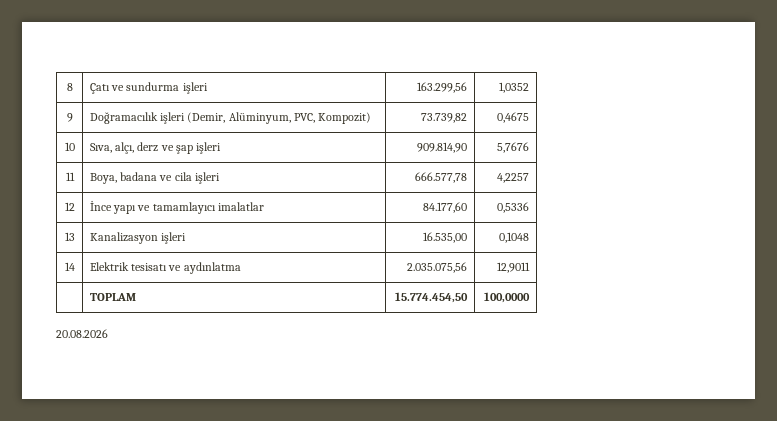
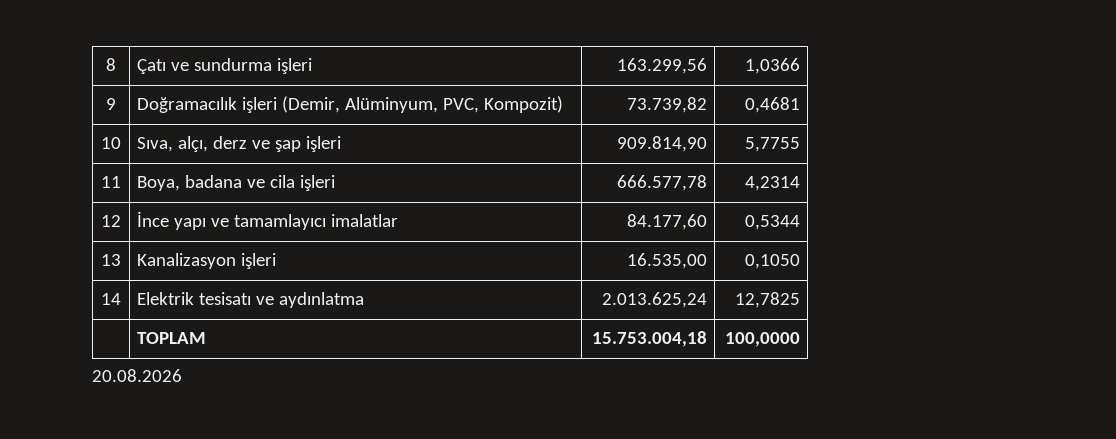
[499,82,530,93] 1,0352 -> [744,58,800,74] 1,0366
[497,112,530,123] 0,4675 -> [744,97,800,113] 0,4681
[497,142,530,153] 5,7676 -> [744,137,800,152] 5,7755
[497,173,530,183] 4,2257 -> [744,176,800,191] 4,2314
[497,202,530,213] 0,5336 -> [744,215,800,230] 0,5344
[499,232,530,243] 0,1048 -> [744,254,800,269] 0,1050
[407,262,468,273] [497,262,531,273] 2.035.075,56 | 12,9011 -> [601,292,707,308] [734,292,800,308] 2.013.625,24 | 12,7825
[395,292,469,303] 15.774.454,50 -> [591,331,707,347] 15.753.004,18

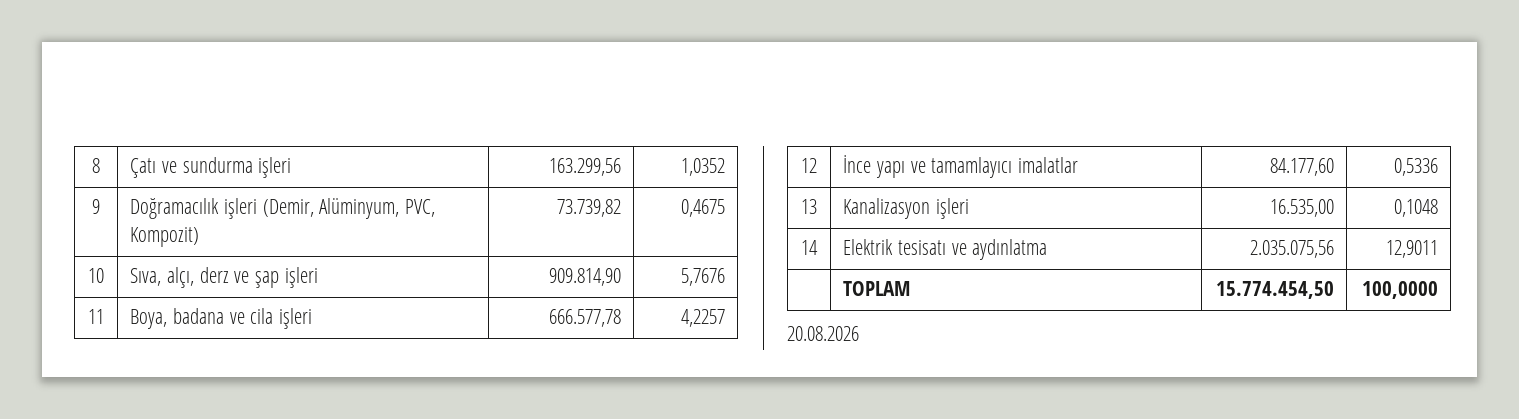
[744,58,800,74] 1,0366 -> [680,158,725,176] 1,0352
[744,97,800,113] 0,4681 -> [680,199,725,217] 0,4675
[744,137,800,152] 5,7755 -> [680,268,725,286] 5,7676
[744,176,800,191] 4,2314 -> [680,309,725,327] 4,2257
[744,215,800,230] 0,5344 -> [1393,158,1438,176] 0,5336
[744,254,800,269] 0,1050 -> [1393,199,1438,217] 0,1048
[601,292,707,308] [734,292,800,308] 2.013.625,24 | 12,7825 -> [1249,240,1334,258] [1385,240,1438,258] 2.035.075,56 | 12,9011
[591,331,707,347] 15.753.004,18 -> [1215,281,1334,299] 15.774.454,50

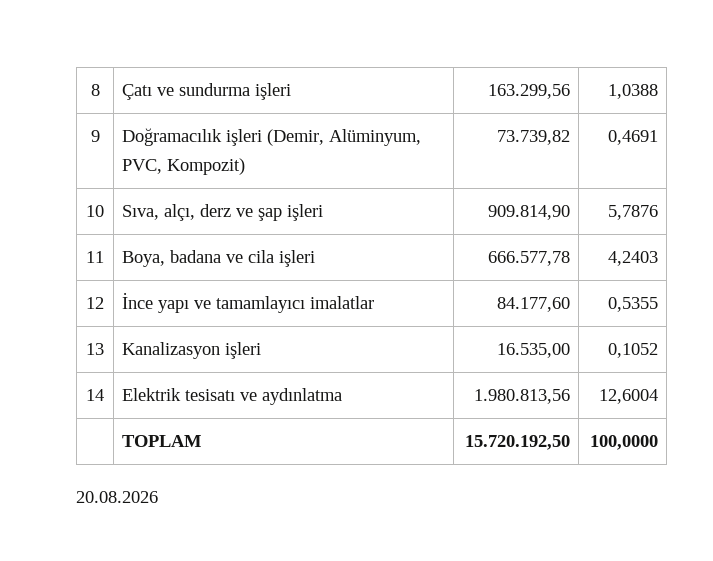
[680,158,725,176] 1,0352 -> [607,84,658,99] 1,0388
[680,199,725,217] 0,4675 -> [607,130,658,145] 0,4691
[680,268,725,286] 5,7676 -> [607,205,658,220] 5,7876
[680,309,725,327] 4,2257 -> [607,251,658,266] 4,2403
[1393,158,1438,176] 0,5336 -> [607,297,658,312] 0,5355
[1393,199,1438,217] 0,1048 -> [607,343,658,358] 0,1052
[1249,240,1334,258] [1385,240,1438,258] 2.035.075,56 | 12,9011 -> [473,389,570,404] [598,389,658,404] 1.980.813,56 | 12,6004
[1215,281,1334,299] 15.774.454,50 -> [464,435,570,450] 15.720.192,50

